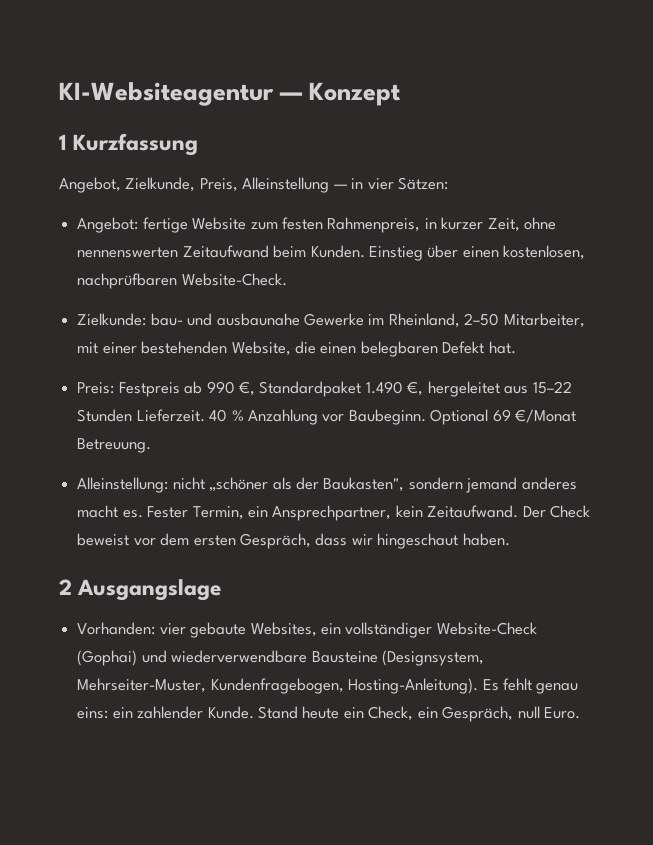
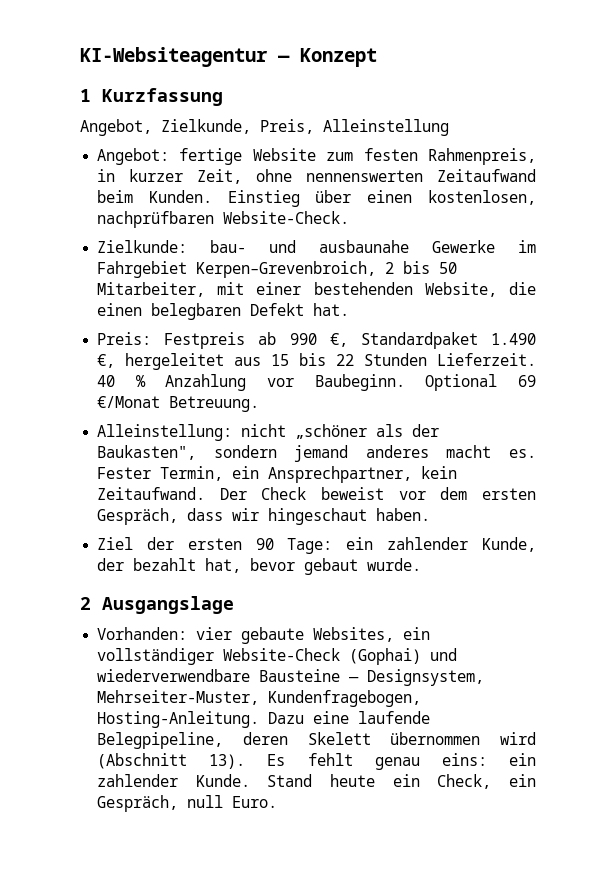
[333,177,449,190] — in vier Sätzen: -> (449, 127) none
[388,313,500,328] Rheinland, 2–50 -> [97,261,458,278] Fahrgebiet Kerpen–Grevenbroich, 2 bis 50
[532,381,572,394] 15–22 -> [271,353,355,366] 15 bis 22
(510, 539) none -> [97,537,536,554] [97,558,422,575] // Ziel der ersten 90 Tage: ein zahlender Kunde, der bezahlt hat, bevor gebaut wurde.
[381,650,484,666] [77,678,479,694] (Designsystem, Mehrseiter-Muster, Kundenfragebogen, Hosting-Anleitung). -> [349,669,485,686] [97,690,422,707] [97,711,431,728] [97,732,536,749] [97,753,246,769] — Designsystem, Mehrseiter-Muster, Kundenfragebogen, Hosting-Anleitung. Dazu eine laufende Belegpipeline, deren Skelett übernommen wird (Abschnitt 13).

